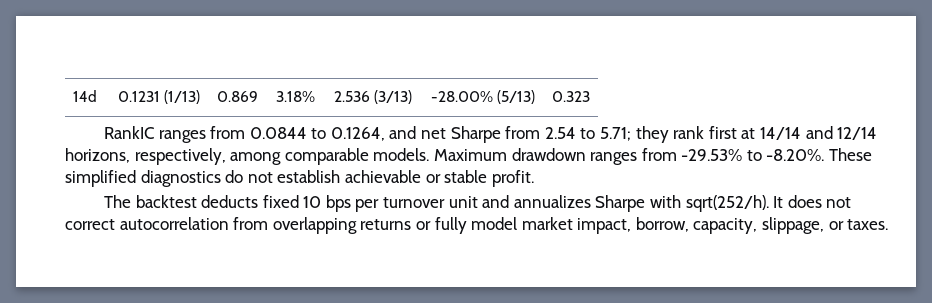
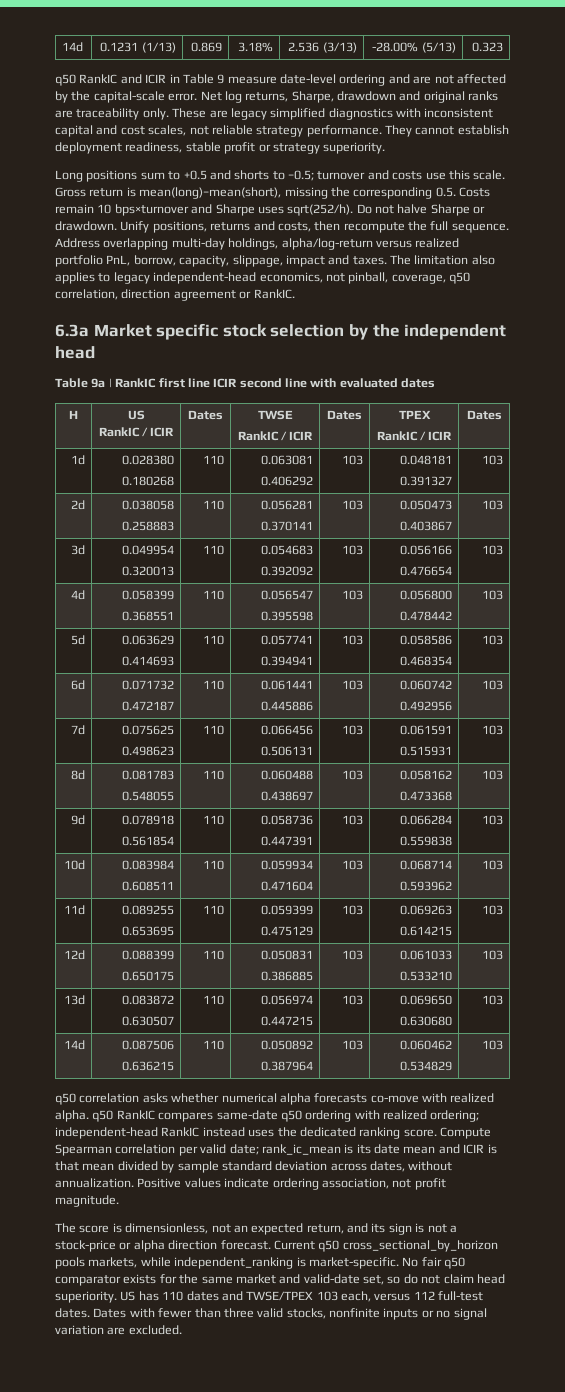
[103,126,878,143] [65,148,873,165] [65,170,534,187] [103,195,852,212] [65,217,889,234] RankIC ranges from 0.0844 to 0.1264, and net Sharpe from 2.54 to 5.71; they rank first at 14/14 and 12/14 horizons, respectively, among comparable models. Maximum drawdown ranges from -29.53% to -8.20%. These simplified diagnostics do not establish achievable or stable profit. // The backtest deducts fixed 10 bps per turnover unit and annualizes Sharpe with sqrt(252/h). It does not correct autocorrelation from overlapping returns or fully model market impact, borrow, capacity, slippage, or taxes. -> [55,74,506,86] [55,91,499,103] [55,108,494,120] [55,125,509,137] [55,142,386,154] [55,170,506,182] [55,187,490,199] [55,204,486,216] [55,221,509,233] [55,238,460,250] [55,255,495,267] [55,272,470,284] [55,289,295,301] [55,323,507,340] [55,346,95,359] [55,378,436,388] [69,410,78,419] [127,410,145,420] [98,427,175,437] [188,410,223,420] [257,410,293,420] [237,431,314,441] [327,410,362,420] [398,410,431,419] [376,431,453,441] [466,410,502,420] [70,455,85,465] [121,455,174,465] [121,476,174,486] [202,455,224,465] [260,455,313,465] [260,476,313,486] [341,455,363,465] [399,455,452,465] [399,476,452,486] [481,455,503,465] [70,500,85,510] [121,500,174,510] [121,521,174,531] [202,500,224,510] [260,500,313,510] [260,521,313,531] [341,500,363,510] [399,500,452,510] [399,521,452,531] [481,500,503,510] [70,545,85,555] [121,545,174,555] [121,566,174,576] [202,545,224,555] [260,545,313,555] [260,566,313,576] [341,545,363,555] [399,545,452,555] [399,566,452,576] [481,545,503,555] [70,590,85,600] [121,590,174,600] [121,611,174,621] [202,590,224,600] [260,590,313,600] [260,611,313,621] [341,590,363,600] [399,590,452,600] [399,611,452,621] [481,590,503,600] [70,635,85,645] [121,635,174,645] [121,656,174,666] [202,635,224,645] [260,635,313,645] [260,656,313,666] [341,635,363,645] [399,635,452,645] [399,656,452,666] [481,635,503,645] [70,680,85,690] [121,680,174,690] [121,701,174,711] [202,680,224,690] [260,680,313,690] [260,701,313,711] [341,680,363,690] [399,680,452,690] [399,701,452,711] [481,680,503,690] [70,725,85,735] [121,725,174,735] [121,746,174,756] [202,725,224,735] [260,725,313,735] [260,746,313,756] [341,725,363,735] [399,725,452,735] [399,746,452,756] [481,725,503,735] [70,770,85,780] [121,770,174,780] [121,791,174,801] [202,770,224,780] [260,770,313,780] [260,791,313,801] [341,770,363,780] [399,770,452,780] [399,791,452,801] [481,770,503,780] [70,815,85,825] [121,815,174,825] [121,836,174,846] [202,815,224,825] [260,815,313,825] [260,836,313,846] [341,815,363,825] [399,815,452,825] [399,836,452,846] [481,815,503,825] [63,860,85,870] [121,860,174,870] [121,881,174,891] [202,860,224,870] [260,860,313,870] [260,881,313,891] [341,860,363,870] [399,860,452,870] [399,881,452,891] [481,860,503,870] [63,905,85,915] [121,905,174,915] [121,926,174,936] [202,905,224,915] [260,905,313,915] [260,926,313,936] [341,905,363,915] [399,905,452,915] [399,926,452,936] [481,905,503,915] [63,950,85,960] [121,950,174,960] [121,971,174,981] [202,950,224,960] [260,950,313,960] [260,971,313,981] [341,950,363,960] [399,950,452,960] [399,971,452,981] [481,950,503,960] [63,995,85,1005] [121,995,174,1005] [121,1016,174,1026] [202,995,224,1005] [260,995,313,1005] [260,1016,313,1026] [341,995,363,1005] [399,995,452,1005] [399,1016,452,1026] [481,995,503,1005] [63,1040,85,1050] [121,1040,174,1050] [121,1061,174,1071] [202,1040,224,1050] [260,1040,313,1050] [260,1061,313,1071] [341,1040,363,1050] [399,1040,452,1050] [399,1061,452,1071] [481,1040,503,1050] [55,1093,495,1105] [55,1110,480,1122] [55,1127,491,1139] [55,1144,497,1156] [55,1161,453,1173] [55,1178,446,1190] [55,1195,119,1207] [55,1223,457,1235] [55,1240,498,1252] [55,1257,465,1269] [55,1274,505,1286] [55,1291,484,1303] [55,1308,487,1320] [55,1325,182,1335] q50 RankIC and ICIR in Table 9 measure date-level ordering and are not affected by the capital-scale error. Net log returns, Sharpe, drawdown and original ranks are traceability only. These are legacy simplified diagnostics with inconsistent capital and cost scales, not reliable strategy performance. They cannot establish deployment readiness, stable profit or strategy superiority. // Long positions sum to +0.5 and shorts to −0.5; turnover and costs use this scale. Gross return is mean(long)−mean(short), missing the corresponding 0.5. Costs remain 10 bps×turnover and Sharpe uses sqrt(252/h). Do not halve Sharpe or drawdown. Unify positions, returns and costs, then recompute the full sequence. Address overlapping multi-day holdings, alpha/log-return versus realized portfolio PnL, borrow, capacity, slippage, impact and taxes. The limitation also applies to legacy independent-head economics, not pinball, coverage, q50 correlation, direction agreement or RankIC. // 6.3a Market specific stock selection by the independent head // Table 9a | RankIC first line ICIR second line with evaluated dates // H | US // RankIC / ICIR | Dates | TWSE // RankIC / ICIR | Dates | TPEX // RankIC / ICIR | Dates // 1d | 0.028380 // 0.180268 | 110 | 0.063081 // 0.406292 | 103 | 0.048181 // 0.391327 | 103 // 2d | 0.038058 // 0.258883 | 110 | 0.056281 // 0.370141 | 103 | 0.050473 // 0.403867 | 103 // 3d | 0.049954 // 0.320013 | 110 | 0.054683 // 0.392092 | 103 | 0.056166 // 0.476654 | 103 // 4d | 0.058399 // 0.368551 | 110 | 0.056547 // 0.395598 | 103 | 0.056800 // 0.478442 | 103 // 5d | 0.063629 // 0.414693 | 110 | 0.057741 // 0.394941 | 103 | 0.058586 // 0.468354 | 103 // 6d | 0.071732 // 0.472187 | 110 | 0.061441 // 0.445886 | 103 | 0.060742 // 0.492956 | 103 // 7d | 0.075625 // 0.498623 | 110 | 0.066456 // 0.506131 | 103 | 0.061591 // 0.515931 | 103 // 8d | 0.081783 // 0.548055 | 110 | 0.060488 // 0.438697 | 103 | 0.058162 // 0.473368 | 103 // 9d | 0.078918 // 0.561854 | 110 | 0.058736 // 0.447391 | 103 | 0.066284 // 0.559838 | 103 // 10d | 0.083984 // 0.608511 | 110 | 0.059934 // 0.471604 | 103 | 0.068714 // 0.593962 | 103 // 11d | 0.089255 // 0.653695 | 110 | 0.059399 // 0.475129 | 103 | 0.069263 // 0.614215 | 103 // 12d | 0.088399 // 0.650175 | 110 | 0.050831 // 0.386885 | 103 | 0.061033 // 0.533210 | 103 // 13d | 0.083872 // 0.630507 | 110 | 0.056974 // 0.447215 | 103 | 0.069650 // 0.630680 | 103 // 14d | 0.087506 // 0.636215 | 110 | 0.050892 // 0.387964 | 103 | 0.060462 // 0.534829 | 103 // q50 correlation asks whether numerical alpha forecasts co-move with realized alpha. q50 RankIC compares same-date q50 ordering with realized ordering; independent-head RankIC instead uses the dedicated ranking score. Compute Spearman correlation per valid date; rank_ic_mean is its date mean and ICIR is that mean divided by sample standard deviation across dates, without annualization. Positive values indicate ordering association, not profit magnitude. // The score is dimensionless, not an expected return, and its sign is not a stock-price or alpha direction forecast. Current q50 cross_sectional_by_horizon pools markets, while independent_ranking is market-specific. No fair q50 comparator exists for the same market and valid-date set, so do not claim head superiority. US has 110 dates and TWSE/TPEX 103 each, versus 112 full-test dates. Dates with fewer than three valid stocks, nonfinite inputs or no signal variation are excluded.

